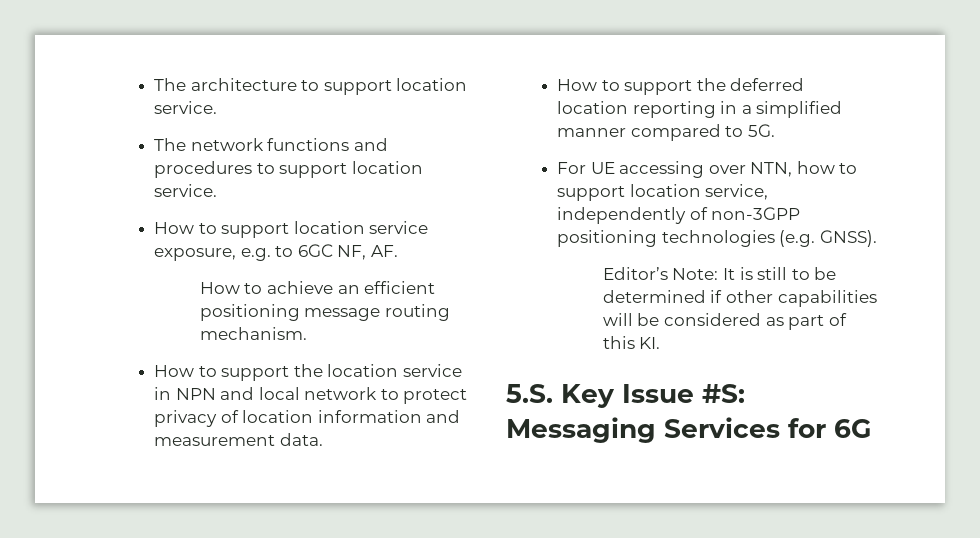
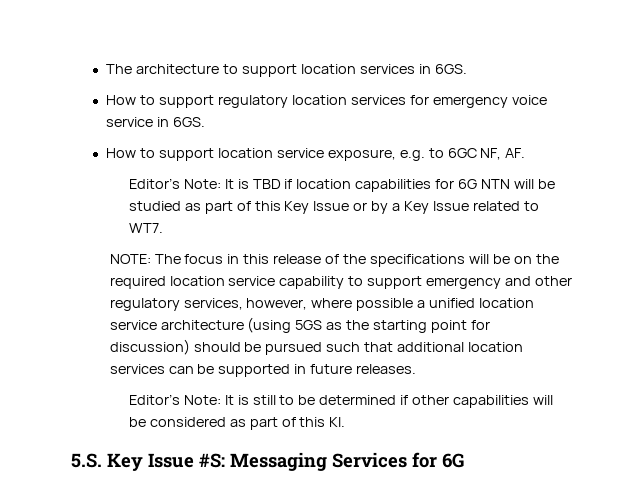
[153,101,217,114] [153,138,388,151] [153,161,423,178] [153,184,217,197] service. // The network functions and procedures to support location service. -> [359,64,467,74] [106,95,547,108] [106,117,206,127] services in 6GS. // How to support regulatory location services for emergency voice service in 6GS.
[199,281,436,294] [199,304,450,321] [199,327,307,340] [153,364,462,381] [153,387,468,404] [153,410,461,427] [153,433,323,446] [556,78,805,95] [556,101,843,118] [556,124,775,141] [556,161,858,178] [556,184,769,201] [556,207,801,224] [556,230,877,247] How to achieve an efficient positioning message routing mechanism. // How to support the location service in NPN and local network to protect privacy of location information and measurement data. // How to support the deferred location reporting in a simplified manner compared to 5G. // For UE accessing over NTN, how to support location service, independently of non-3GPP positioning technologies (e.g. GNSS). -> [128,178,555,192] [128,201,539,214] [128,223,163,233] [109,254,559,267] [109,276,572,289] [109,298,534,311] [109,317,490,333] [109,339,523,355] [109,364,417,377] Editor’s Note: It is TBD if location capabilities for 6G NTN will be studied as part of this Key Issue or by a Key Issue related to WT7. // NOTE: The focus in this release of the specifications will be on the required location service capability to support emergency and other regulatory services, however, where possible a unified location service architecture (using 5GS as the starting point for discussion) should be pursued such that additional location services can be supported in future releases.

